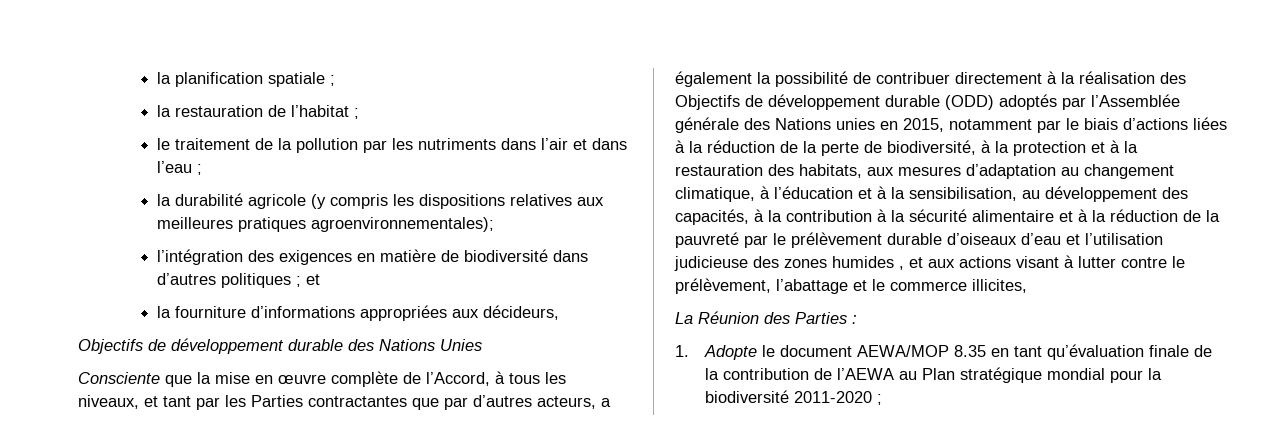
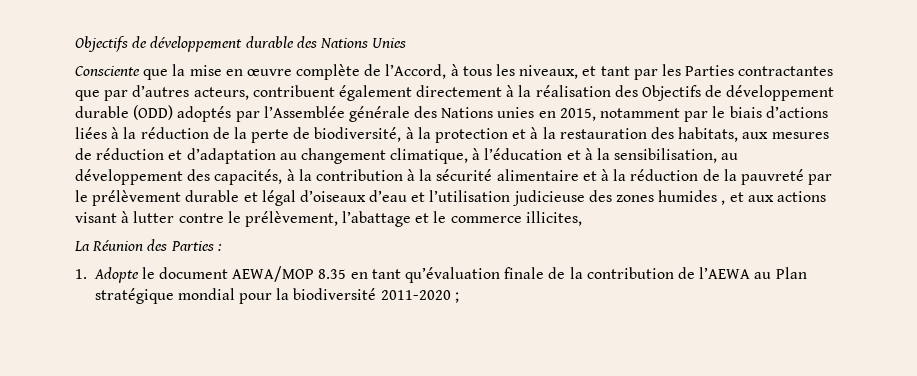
[156,72,335,87] [156,105,359,119] [156,138,627,153] [156,161,202,175] [156,193,604,209] [156,217,494,232] [156,249,588,265] [156,273,320,288] [156,305,559,321] la planification spatiale ; // la restauration de l’habitat ; // le traitement de la pollution par les nutriments dans l’air et dans l’eau ; // la durabilité agricole (y compris les dispositions relatives aux meilleures pratiques agroenvironnementales); // l’intégration des exigences en matière de biodiversité dans d’autres politiques ; et // la fourniture d’informations appropriées aux décideurs, // -> (75, 44) none
[601,398,611,407] [675,71,950,87] a également la possibilité de contribuer -> [252,85,412,101] contribuent également
(961, 171) none -> [75,148,183,160] de réduction et
(942, 239) none -> [243,190,296,206] et légal

